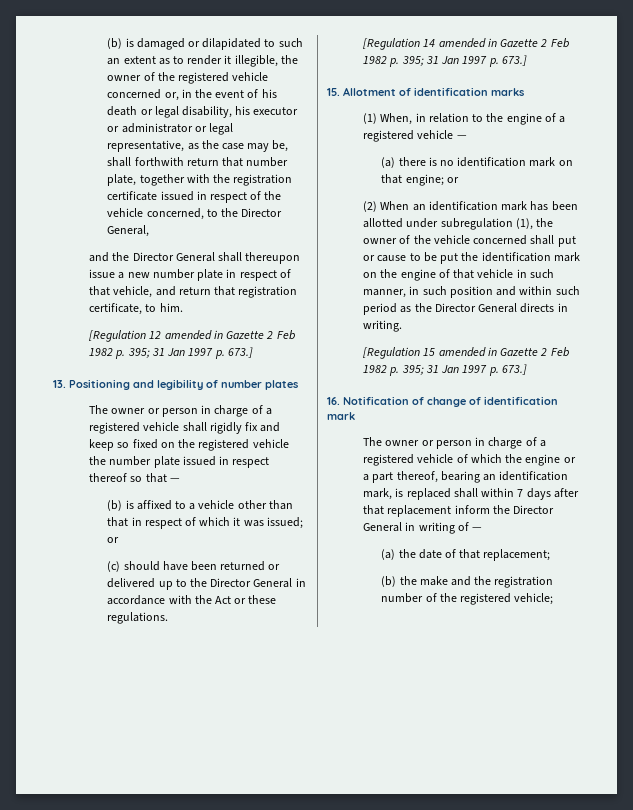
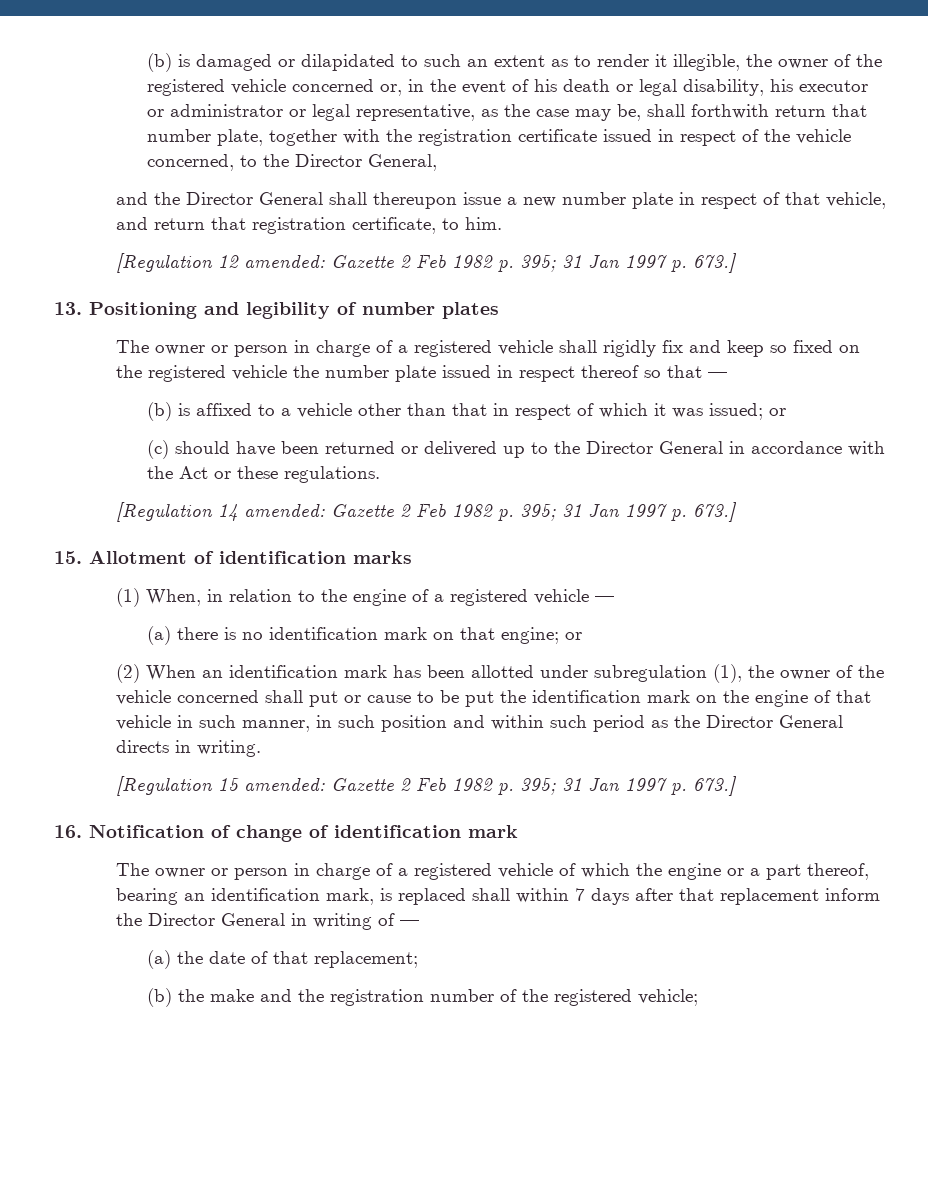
[164,330,223,340] amended in -> [243,255,325,268] amended:
[438,38,497,48] amended in -> [243,504,325,517] amended:
[438,347,497,357] amended in -> [243,778,325,791] amended:

